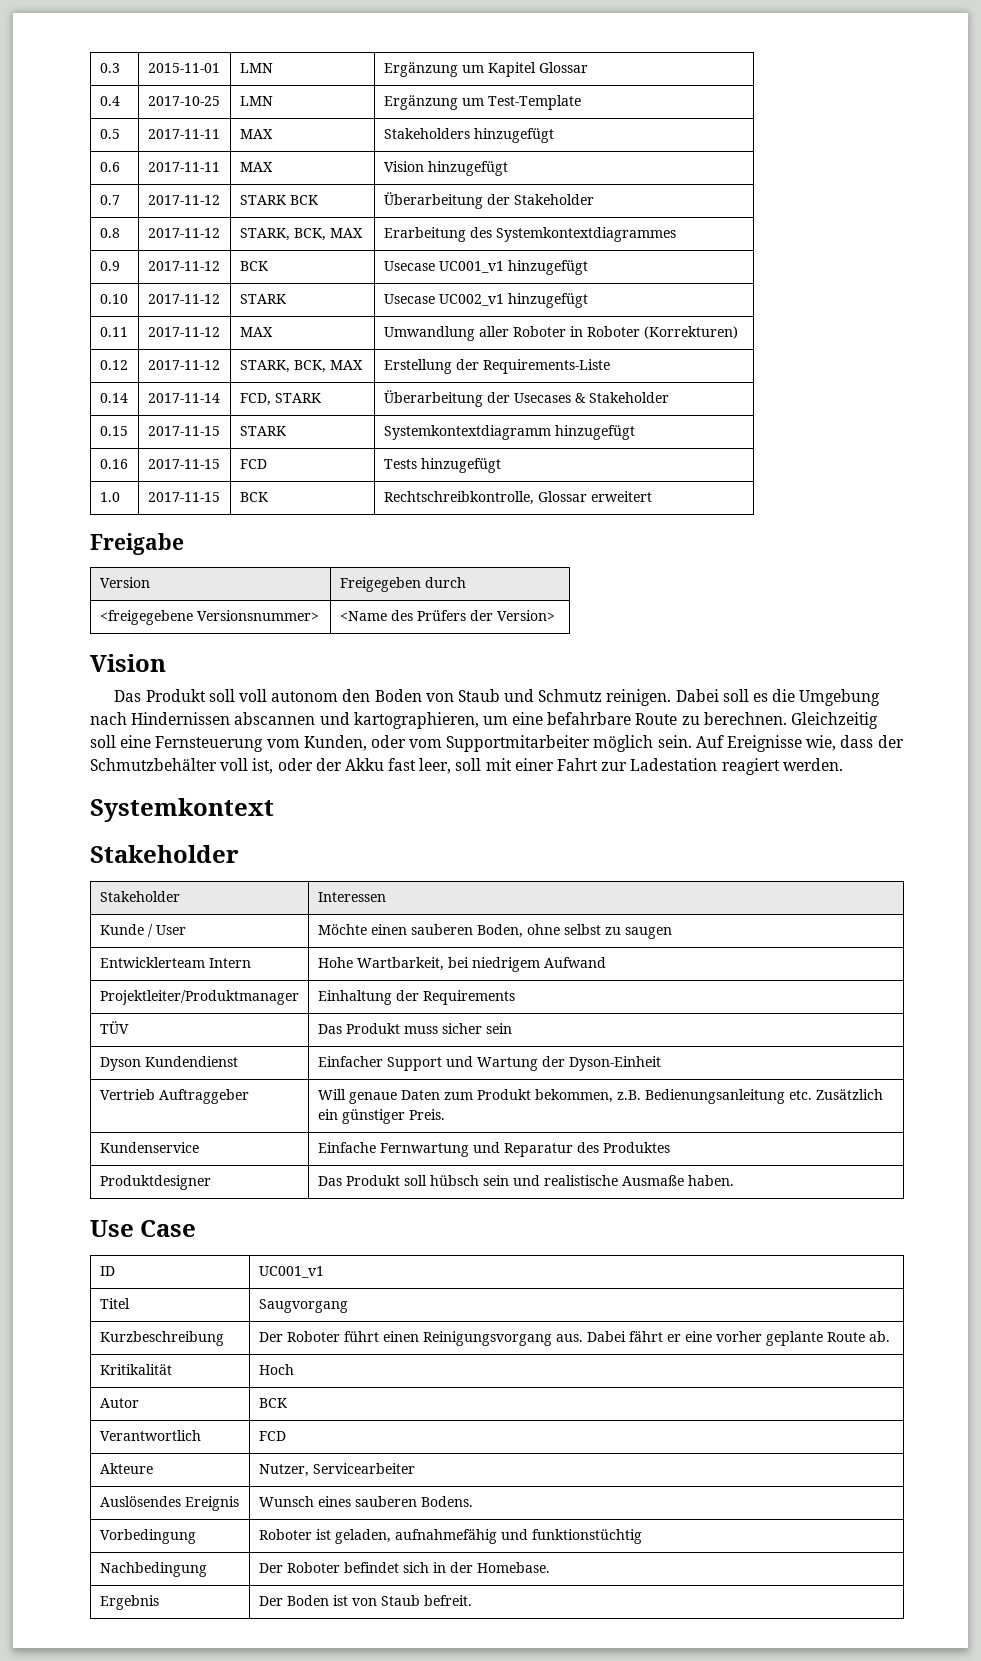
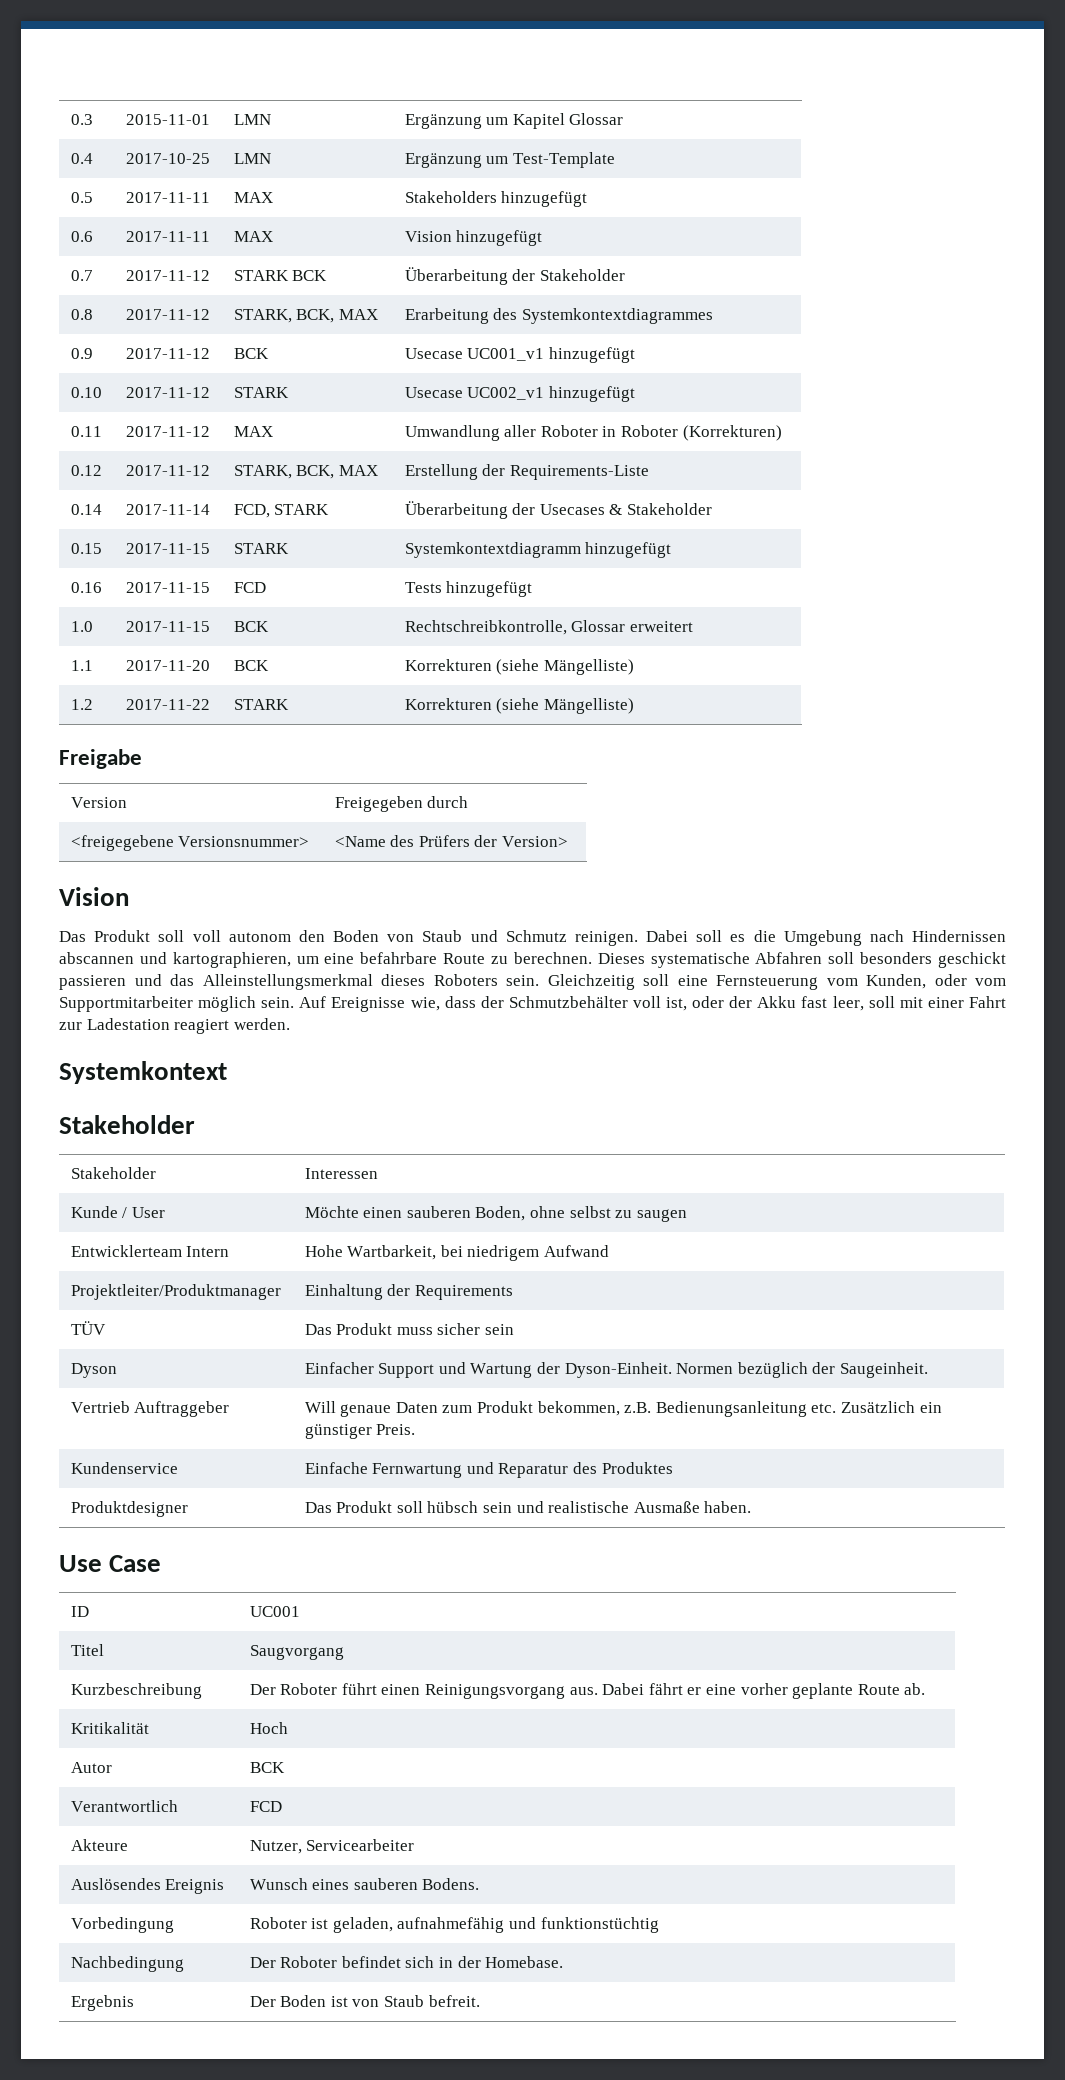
(652, 496) none -> [70,660,93,671] [125,660,210,671] [233,660,269,671] [404,659,634,675] [70,699,93,710] [125,699,210,710] [233,699,289,710] [404,698,634,714] // 1.1 | 2017-11-20 | BCK | Korrekturen (siehe Mängelliste) // 1.2 | 2017-11-22 | STARK | Korrekturen (siehe Mängelliste)
(787, 718) none -> [597,952,1006,968] [59,974,539,990] Dieses systematische Abfahren soll besonders geschickt passieren und das Alleinstellungsmerkmal dieses Roboters sein.
[144,1056,238,1067] Kundendienst -> (117, 1370) none
[568,1056,661,1071] Dyson-Einheit -> [564,1362,928,1378] Dyson-Einheit. Normen bezüglich der Saugeinheit.
[258,1266,324,1278] UC001_v1 -> [249,1606,300,1617] UC001

